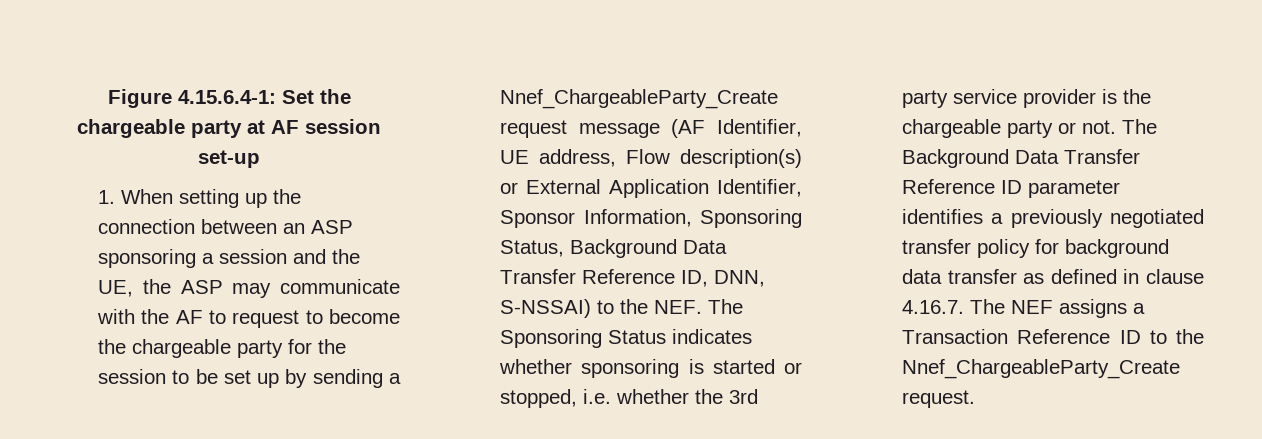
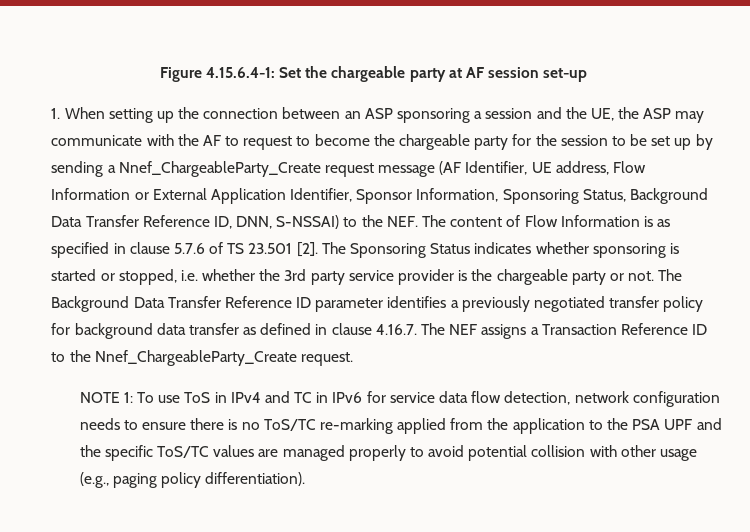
[680,149,802,168] description(s) -> [51,188,131,200] Information
(744, 306) none -> [450,215,671,227] [51,242,346,258] content of Flow Information is as specified in clause 5.7.6 of TS 23.501 [2]. The
(976, 399) none -> [79,391,720,407] [79,418,722,434] [79,445,698,461] [79,472,306,488] // NOTE 1: To use ToS in IPv4 and TC in IPv6 for service data flow detection, network configuration needs to ensure there is no ToS/TC re-marking applied from the application to the PSA UPF and the specific ToS/TC values are managed properly to avoid potential collision with other usage (e.g., paging policy differentiation).

